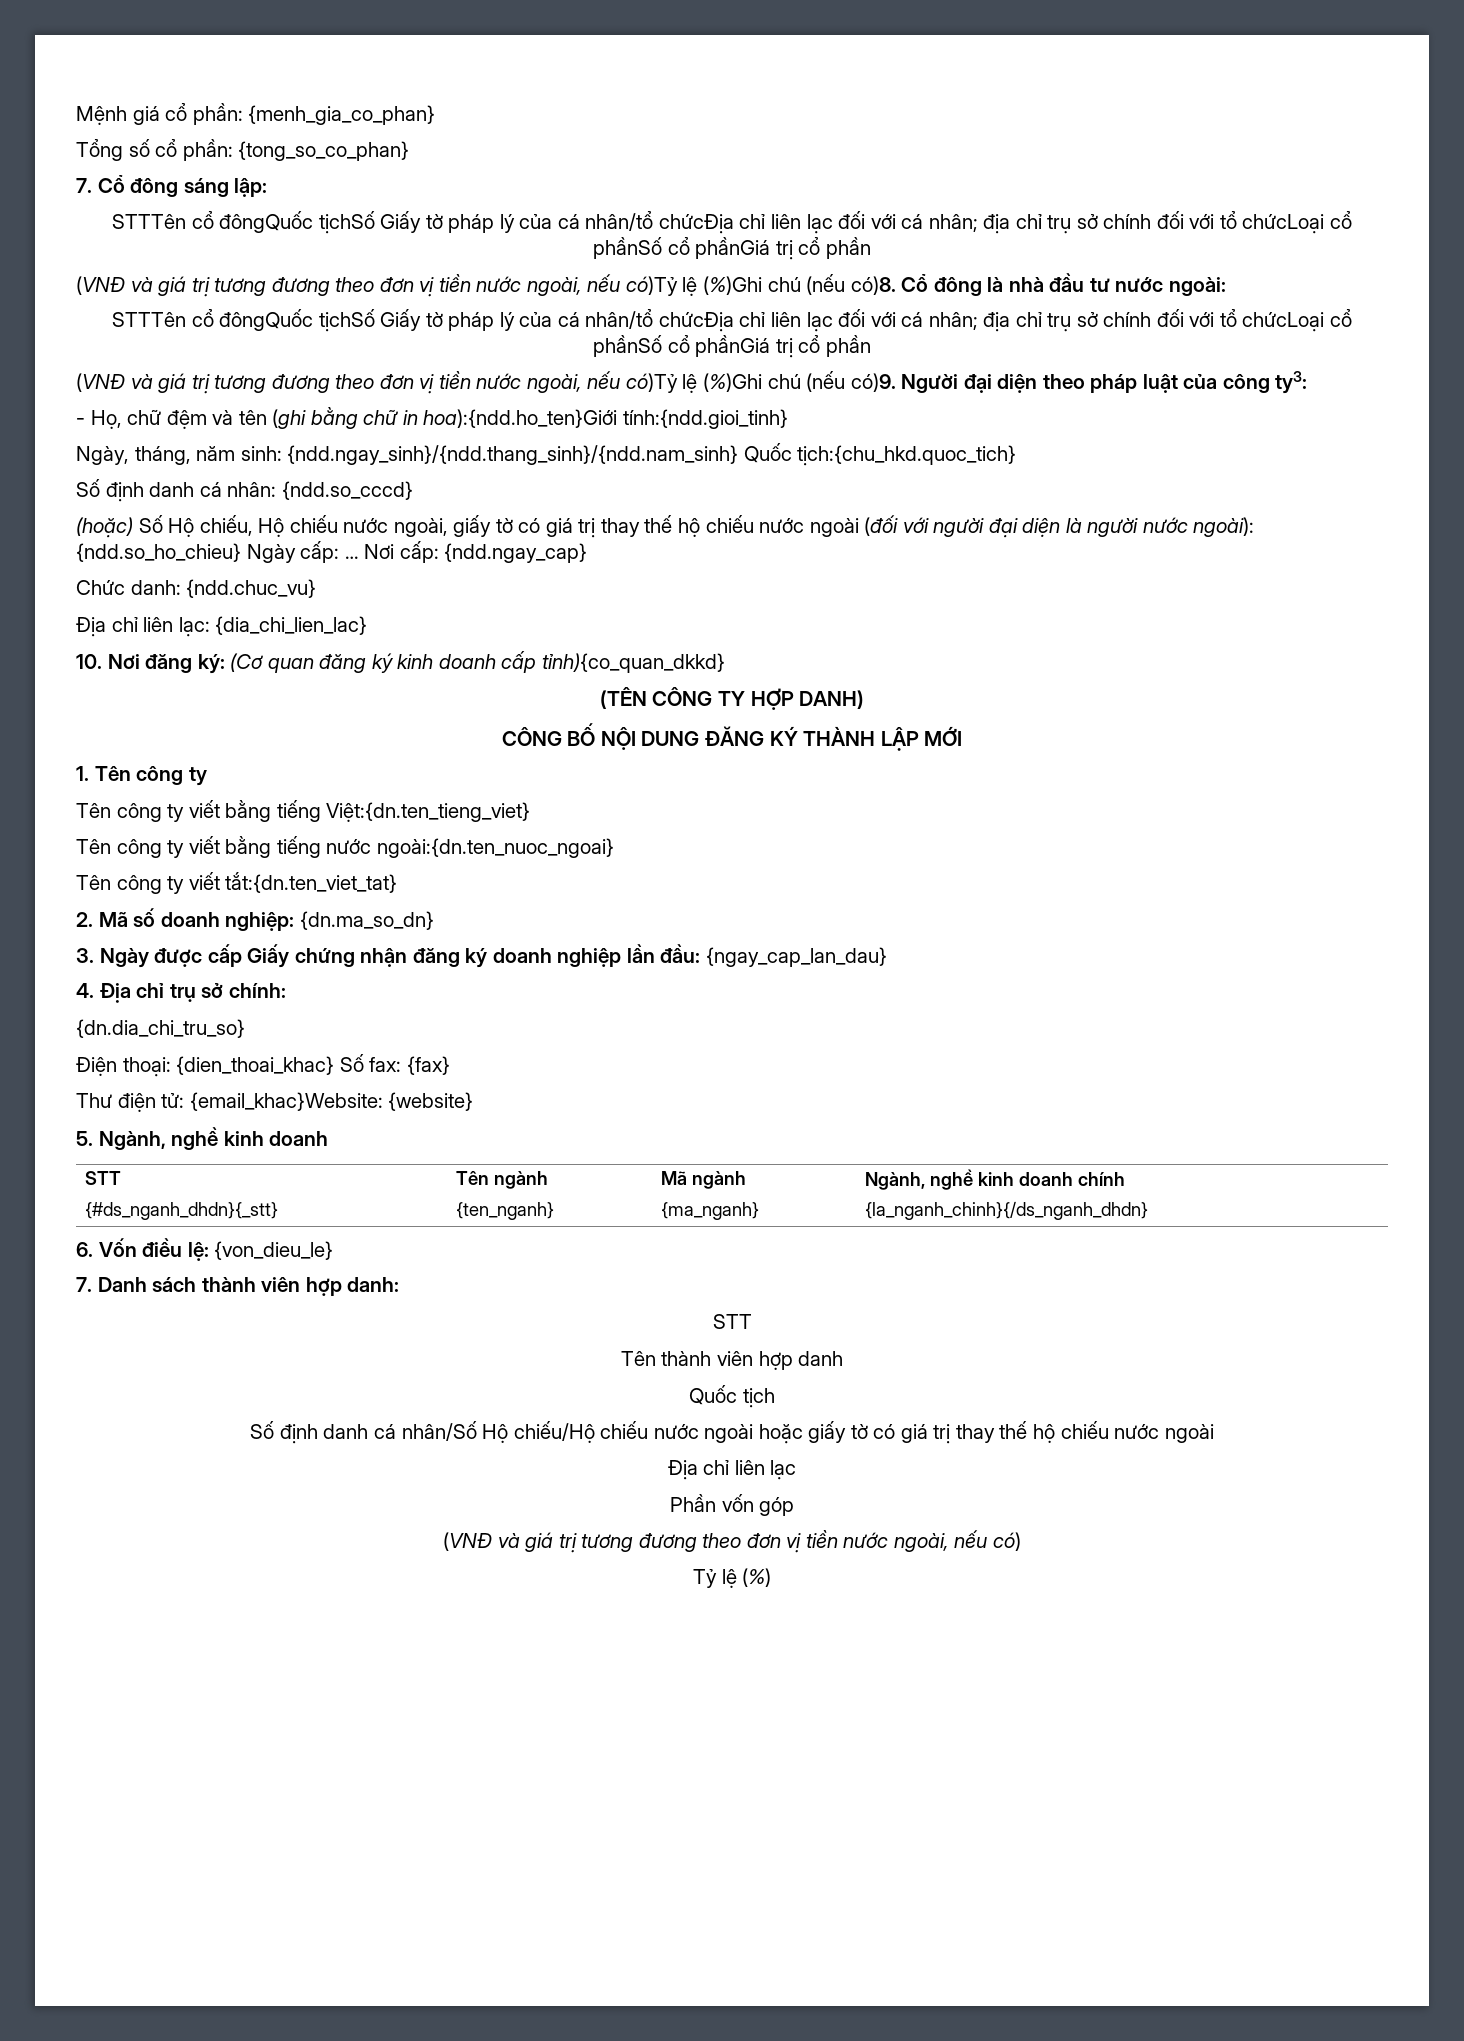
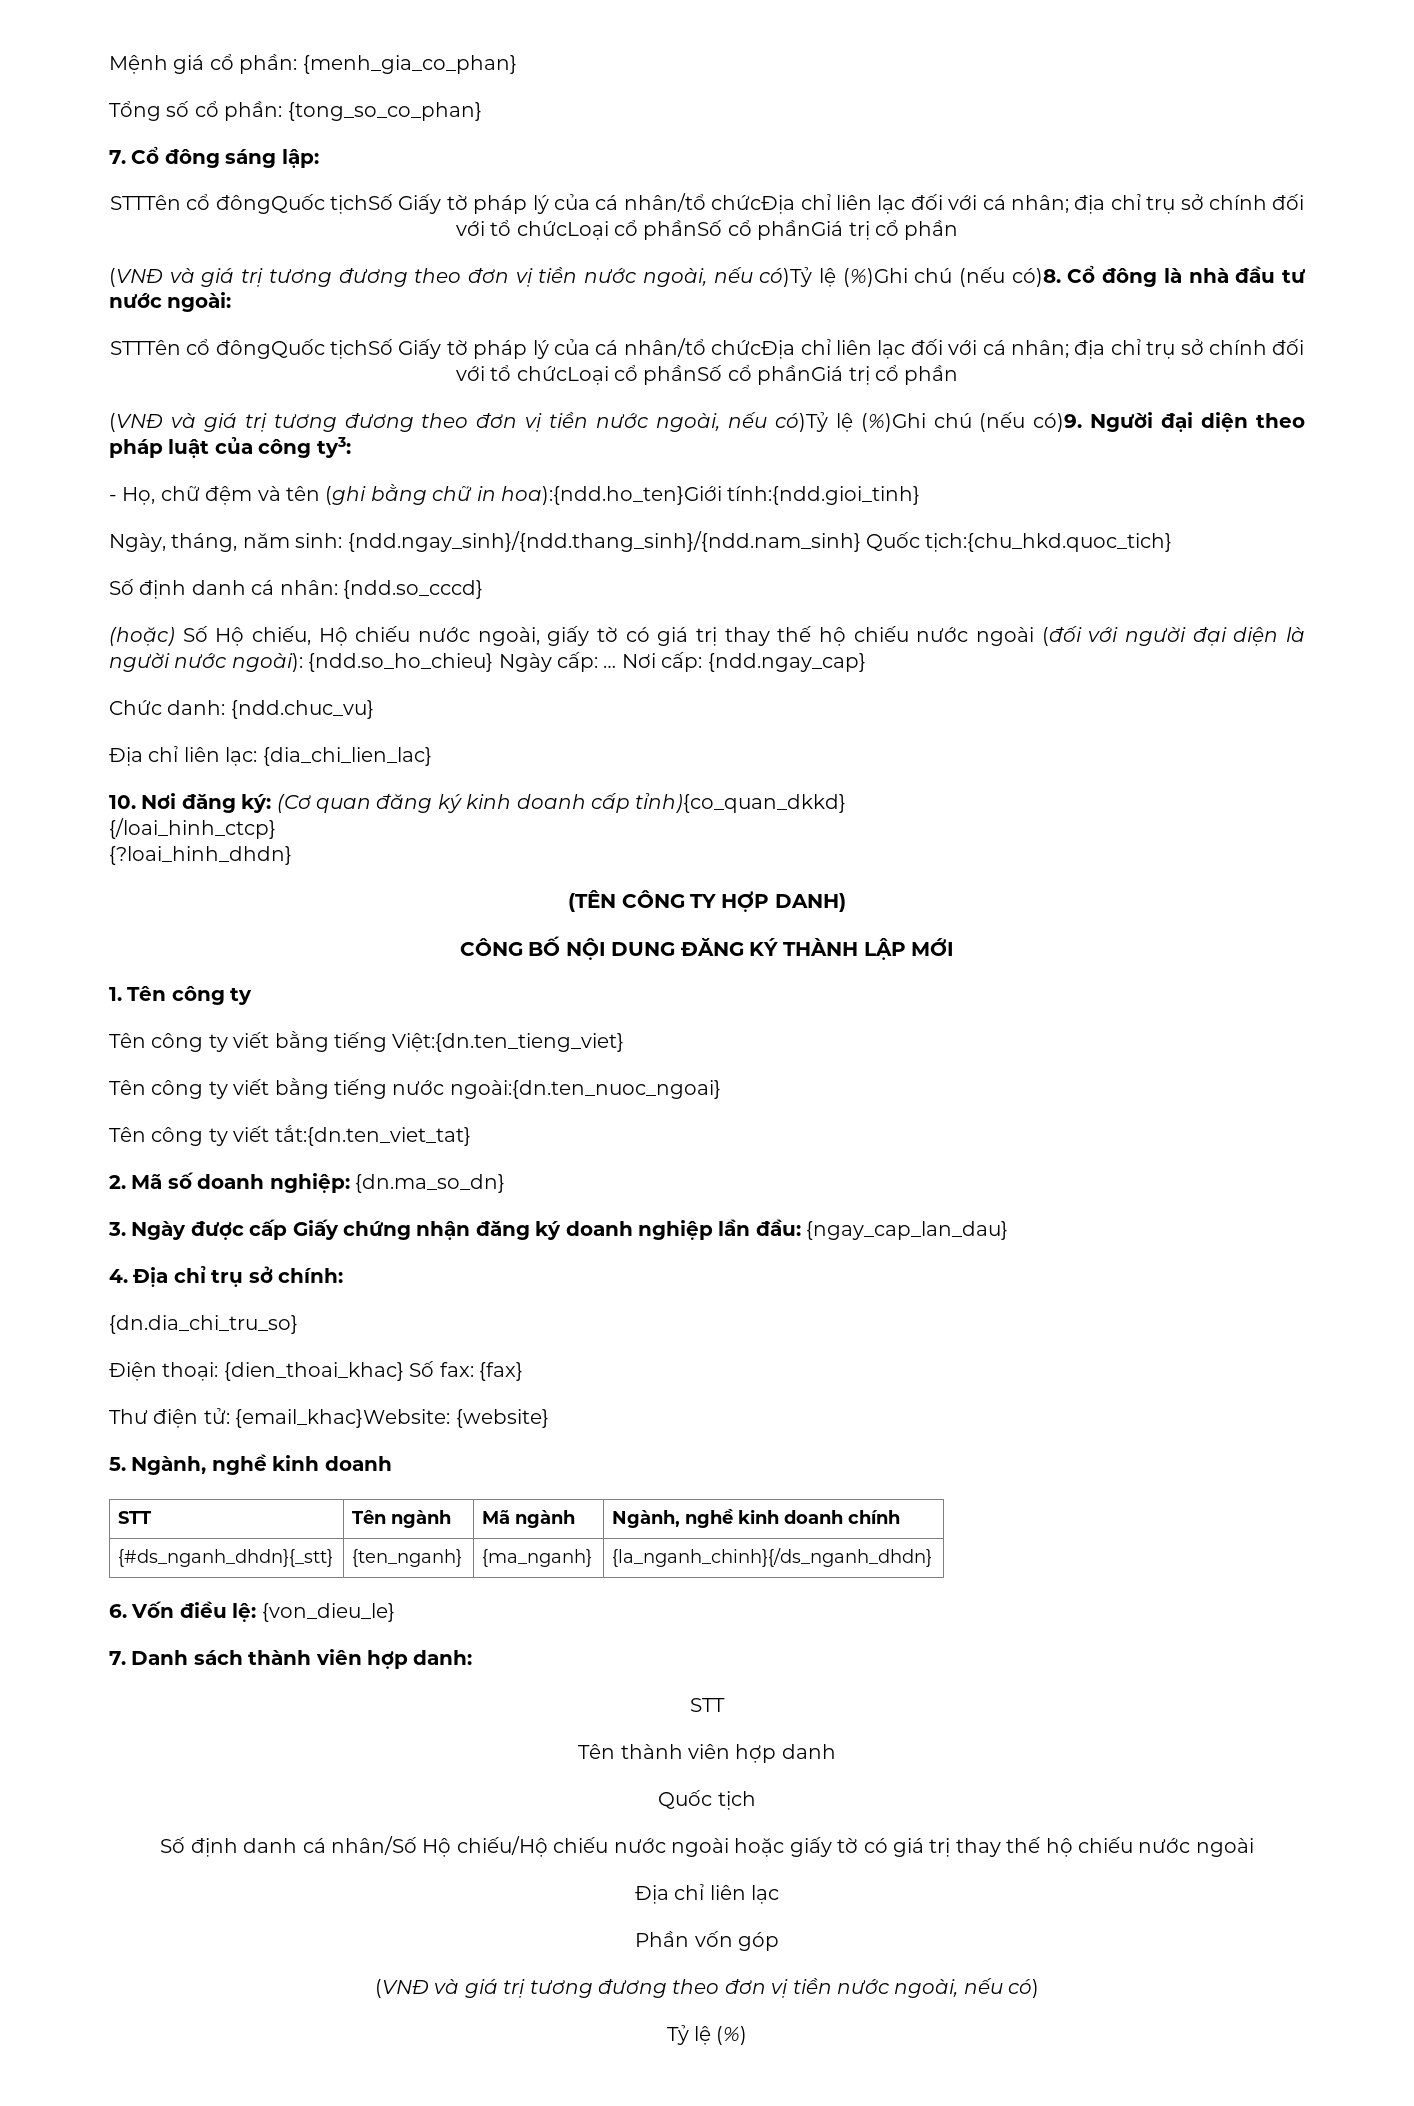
(725, 663) none -> [109,818,276,839] [109,846,292,865] // {/loai_hinh_ctcp} // {?loai_hinh_dhdn}

